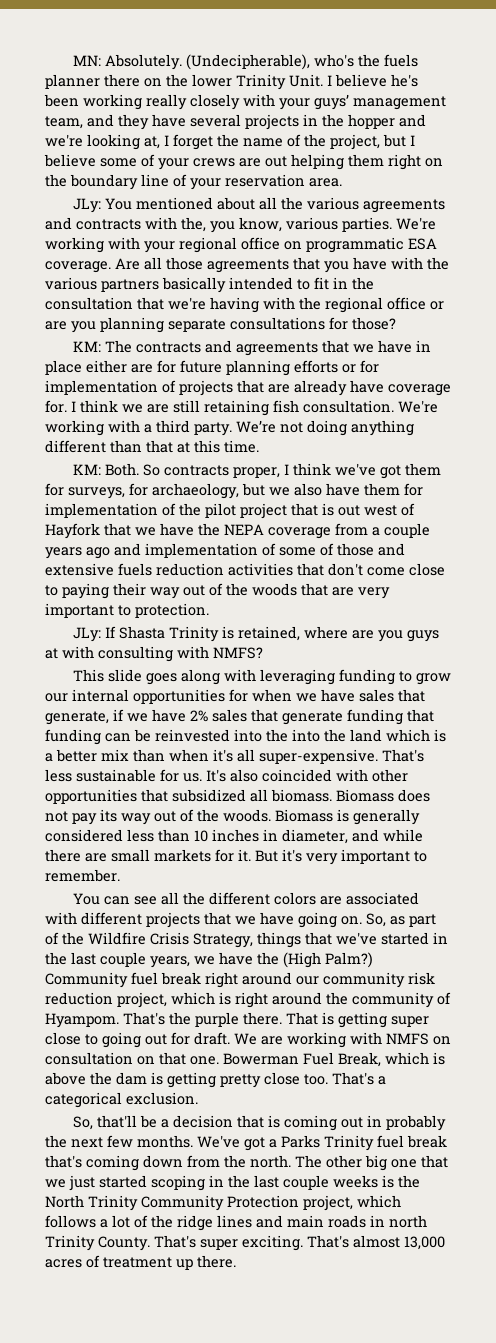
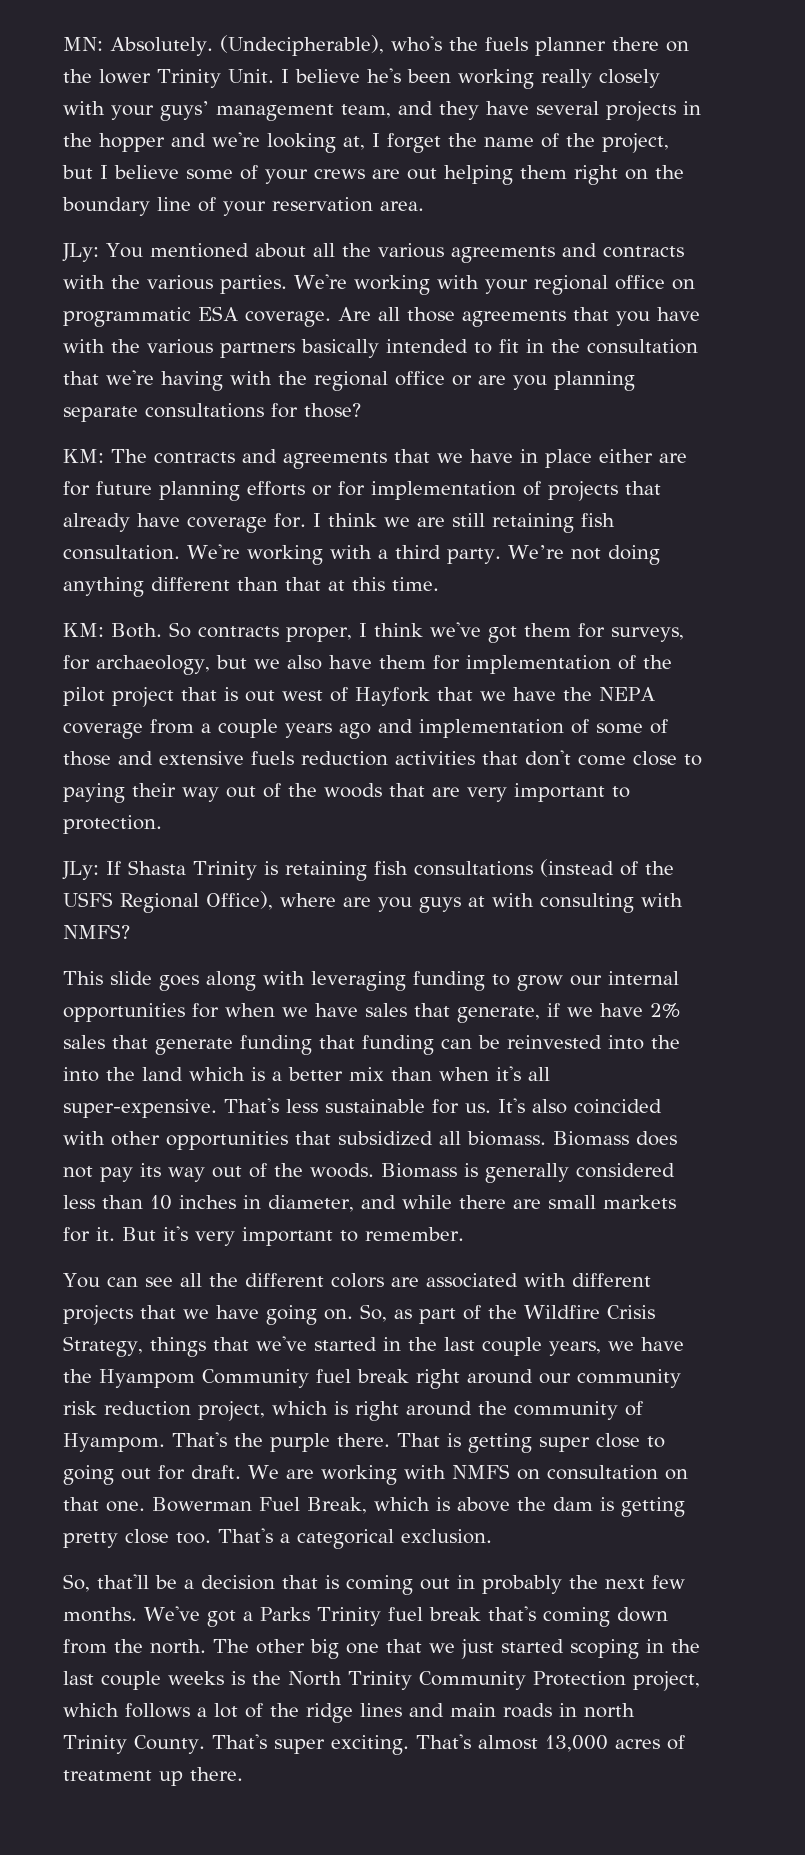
[181,217,282,233] the, you know, -> [111,275,140,289] the
[268,384,290,393] are -> (661, 488) none
[237,626,300,641] retained, -> [284,859,674,881] [63,891,273,913] retaining fish consultations (instead of the USFS Regional Office),
[283,952,373,968] (High Palm?) -> [99,1369,195,1388] Hyampom

